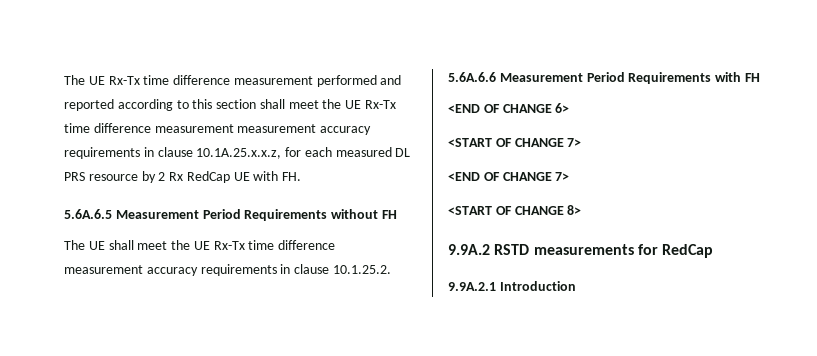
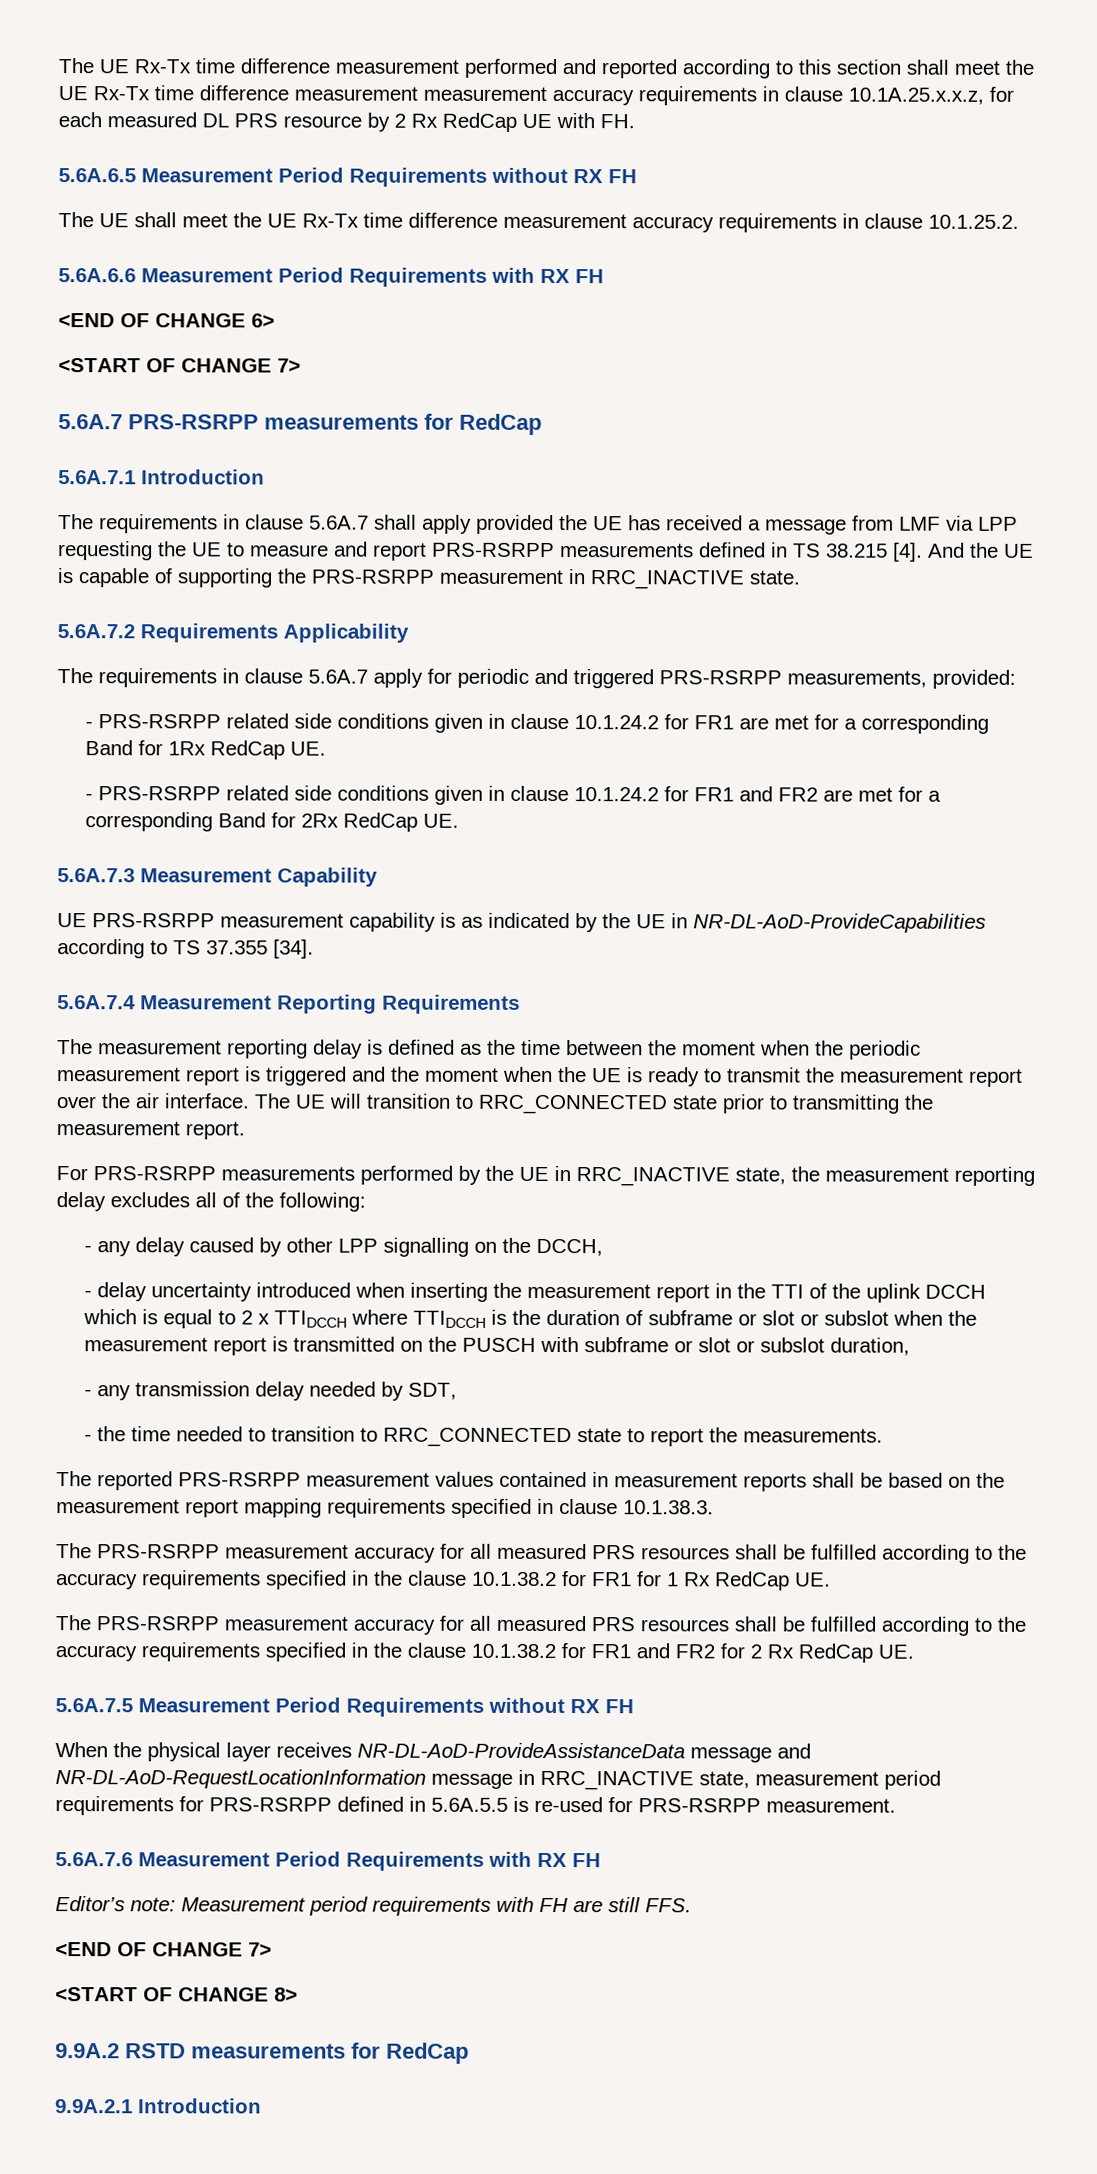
(379, 214) none -> [573,169,603,184] RX
(742, 77) none -> [540,268,570,284] RX
(582, 142) none -> [58,413,542,435] [58,469,265,485] [58,514,1018,535] [58,541,1034,562] [57,568,800,590] [57,623,409,643] [57,668,1016,689] [84,713,989,734] [84,740,326,760] [84,785,941,805] [84,812,459,832] [57,867,378,887] [57,912,986,933] [57,939,314,959] [57,994,520,1014] [57,1039,921,1060] [57,1066,1023,1087] [56,1093,933,1115] [56,1121,245,1140] [56,1165,1035,1187] [56,1192,366,1212] [83,1237,603,1257] [83,1282,986,1303] [82,1309,977,1329] [83,1336,910,1356] [83,1381,457,1401] [83,1426,883,1448] [56,1471,1005,1492] [56,1498,714,1518] [56,1543,1027,1564] [56,1570,831,1591] [55,1615,1026,1636] [55,1642,914,1663] [55,1697,634,1717] [55,1742,811,1763] [55,1769,941,1791] [55,1796,896,1816] [55,1851,601,1871] [55,1896,692,1916] // 5.6A.7 PRS-RSRPP measurements for RedCap // 5.6A.7.1 Introduction // The requirements in clause 5.6A.7 shall apply provided the UE has received a message from LMF via LPP requesting the UE to measure and report PRS-RSRPP measurements defined in TS 38.215 [4]. And the UE is capable of supporting the PRS-RSRPP measurement in RRC_INACTIVE state. // 5.6A.7.2 Requirements Applicability // The requirements in clause 5.6A.7 apply for periodic and triggered PRS-RSRPP measurements, provided: // - PRS-RSRPP related side conditions given in clause 10.1.24.2 for FR1 are met for a corresponding Band for 1Rx RedCap UE. // - PRS-RSRPP related side conditions given in clause 10.1.24.2 for FR1 and FR2 are met for a corresponding Band for 2Rx RedCap UE. // 5.6A.7.3 Measurement Capability // UE PRS-RSRPP measurement capability is as indicated by the UE in NR-DL-AoD-ProvideCapabilities according to TS 37.355 [34]. // 5.6A.7.4 Measurement Reporting Requirements // The measurement reporting delay is defined as the time between the moment when the periodic measurement report is triggered and the moment when the UE is ready to transmit the measurement report over the air interface. The UE will transition to RRC_CONNECTED state prior to transmitting the measurement report. // For PRS-RSRPP measurements performed by the UE in RRC_INACTIVE state, the measurement reporting delay excludes all of the following: // - any delay caused by other LPP signalling on the DCCH, // - delay uncertainty introduced when inserting the measurement report in the TTI of the uplink DCCH which is equal to 2 x TTIDCCH where TTIDCCH is the duration of subframe or slot or subslot when the measurement report is transmitted on the PUSCH with subframe or slot or subslot duration, // - any transmission delay needed by SDT, // - the time needed to transition to RRC_CONNECTED state to report the measurements. // The reported PRS-RSRPP measurement values contained in measurement reports shall be based on the measurement report mapping requirements specified in clause 10.1.38.3. // The PRS-RSRPP measurement accuracy for all measured PRS resources shall be fulfilled according to the accuracy requirements specified in the clause 10.1.38.2 for FR1 for 1 Rx RedCap UE. // The PRS-RSRPP measurement accuracy for all measured PRS resources shall be fulfilled according to the accuracy requirements specified in the clause 10.1.38.2 for FR1 and FR2 for 2 Rx RedCap UE. // 5.6A.7.5 Measurement Period Requirements without RX FH // When the physical layer receives NR-DL-AoD-ProvideAssistanceData message and NR-DL-AoD-RequestLocationInformation message in RRC_INACTIVE state, measurement period requirements for PRS-RSRPP defined in 5.6A.5.5 is re-used for PRS-RSRPP measurement. // 5.6A.7.6 Measurement Period Requirements with RX FH // Editor’s note: Measurement period requirements with FH are still FFS.

